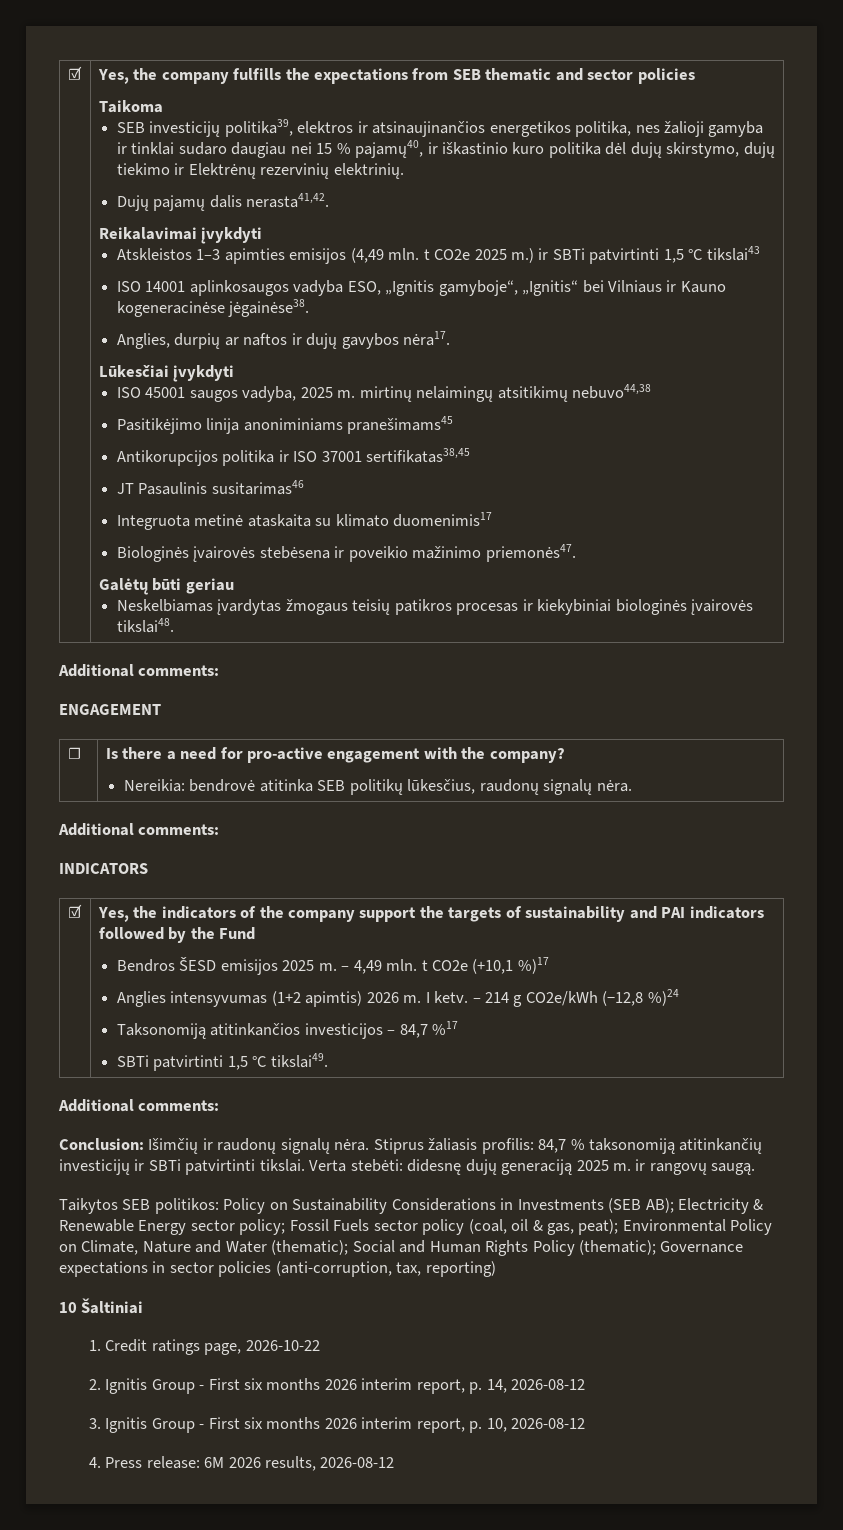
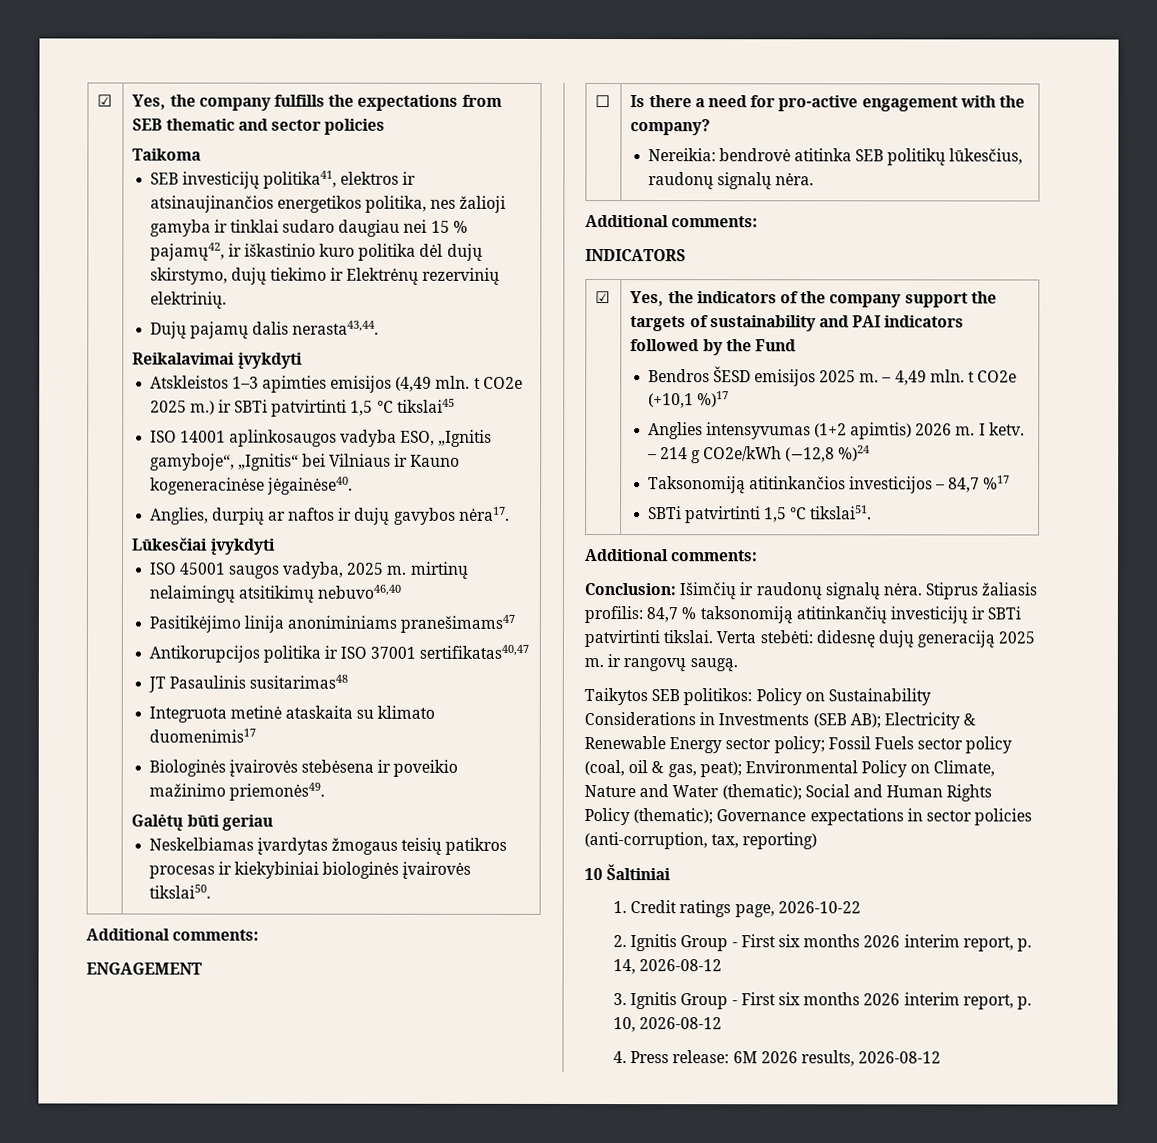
[224,119,293,137] politika39, -> [262,170,337,189] politika41,
[355,140,424,158] pajamų40, -> [149,242,225,261] pajamų42,
[246,193,330,208] nerasta41,42. -> [292,320,380,335] nerasta43,44.
[706,246,760,261] tikslai43 -> [396,398,455,413] tikslai45
[228,299,310,317] jėgainėse38. -> [266,476,353,495] jėgainėse40.
[571,384,651,399] nebuvo44,38 -> [316,584,401,599] nebuvo46,40
[347,416,454,434] pranešimams45 -> [400,614,516,633] pranešimams47
[366,448,471,463] sertifikatas38,45 -> [419,644,530,659] sertifikatas40,47
[211,480,304,495] susitarimas46 -> [248,674,348,689] susitarimas48
[485,544,576,562] priemonės47. -> [228,782,325,801] priemonės49.
[116,618,174,633] tikslai48. -> [148,884,211,899] tikslai50.
[270,1053,328,1068] tikslai49. -> [810,505,873,520] tikslai51.

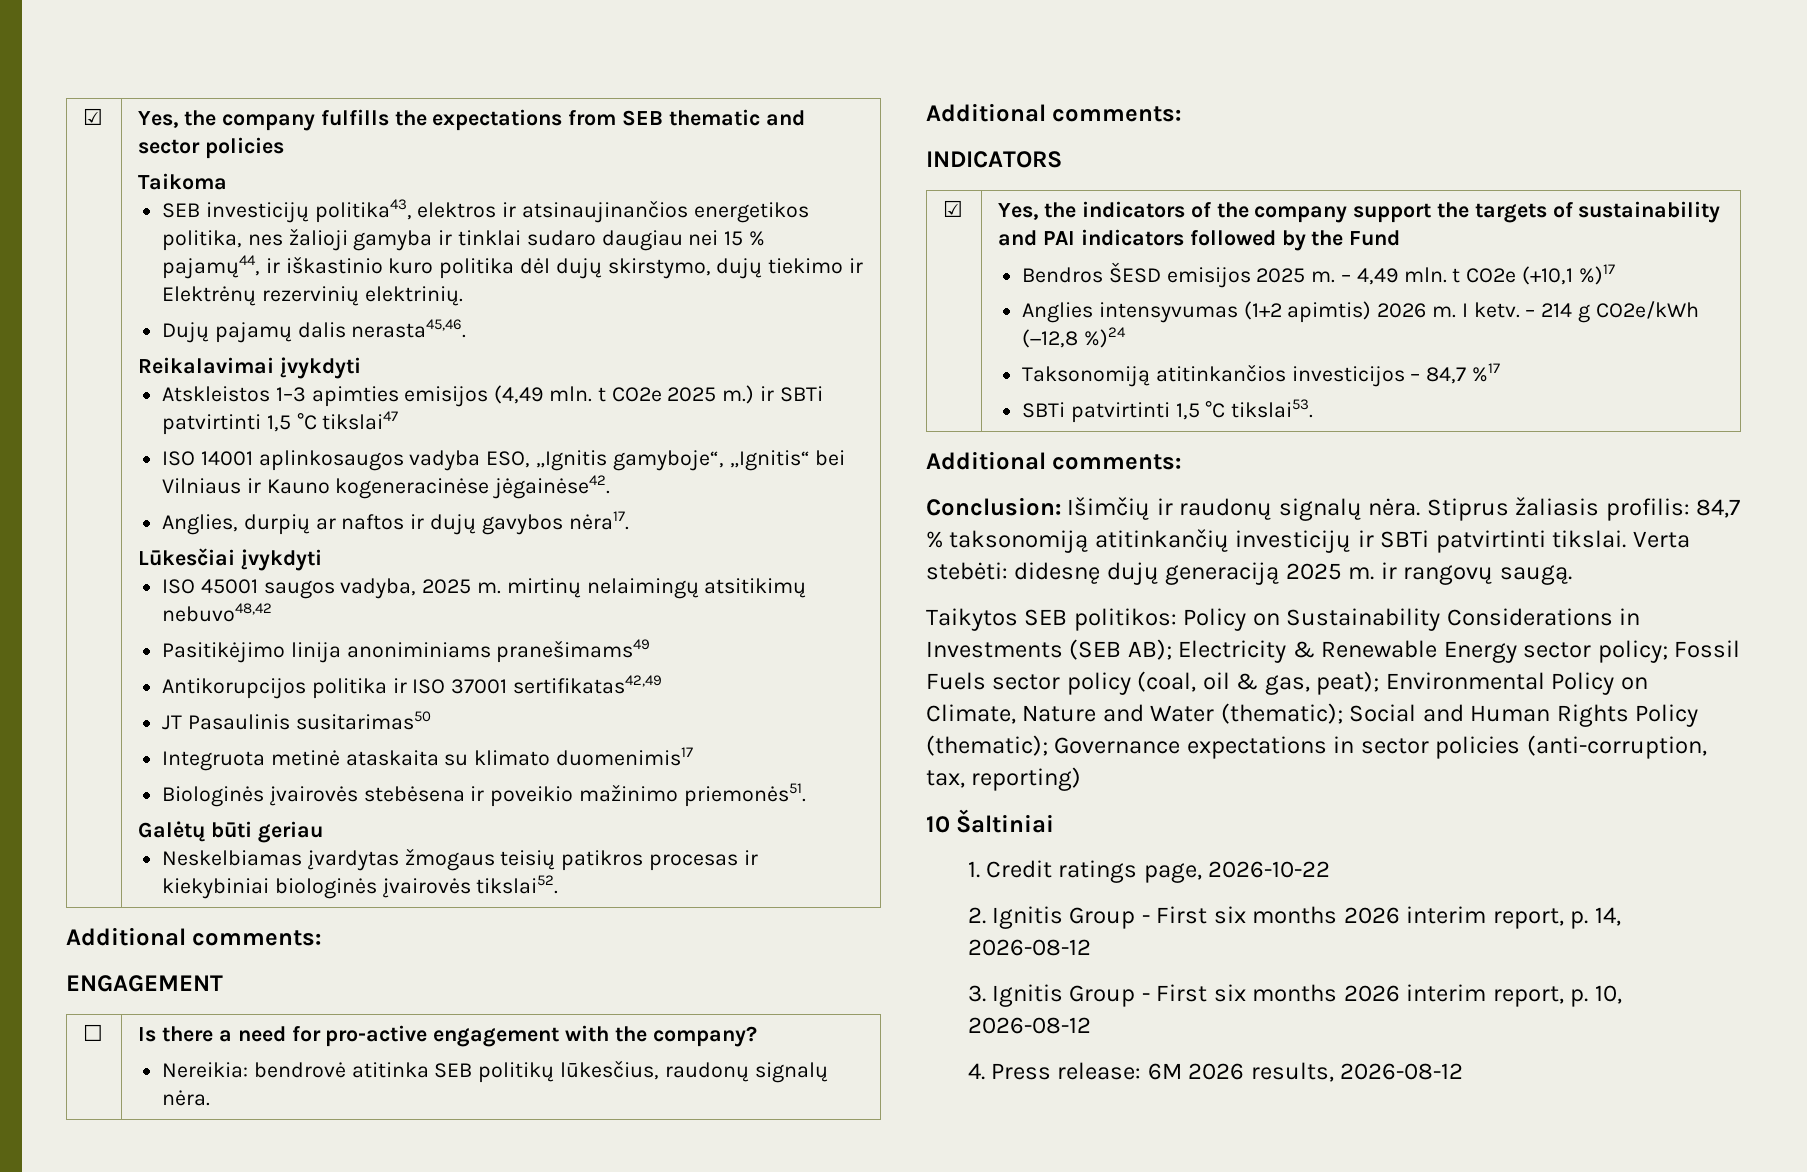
[262,170,337,189] politika41, -> [314,199,412,223] politika43,
[149,242,225,261] pajamų42, -> [162,255,261,279] pajamų44,
[292,320,380,335] nerasta43,44. -> [351,319,467,338] nerasta45,46.
[396,398,455,413] tikslai45 -> [322,411,399,430] tikslai47
[266,476,353,495] jėgainėse40. -> [493,475,611,499] jėgainėse42.
[316,584,401,599] nebuvo46,40 -> [162,603,273,622] nebuvo48,42
[400,614,516,633] pranešimams47 -> [496,639,651,663] pranešimams49
[419,644,530,659] sertifikatas40,47 -> [513,675,663,694] sertifikatas42,49
[248,674,348,689] susitarimas48 -> [295,711,431,730] susitarimas50
[228,782,325,801] priemonės49. -> [683,783,806,807] priemonės51.
[148,884,211,899] tikslai50. -> [476,875,559,894] tikslai52.
[810,505,873,520] tikslai51. -> [1231,399,1314,418] tikslai53.

